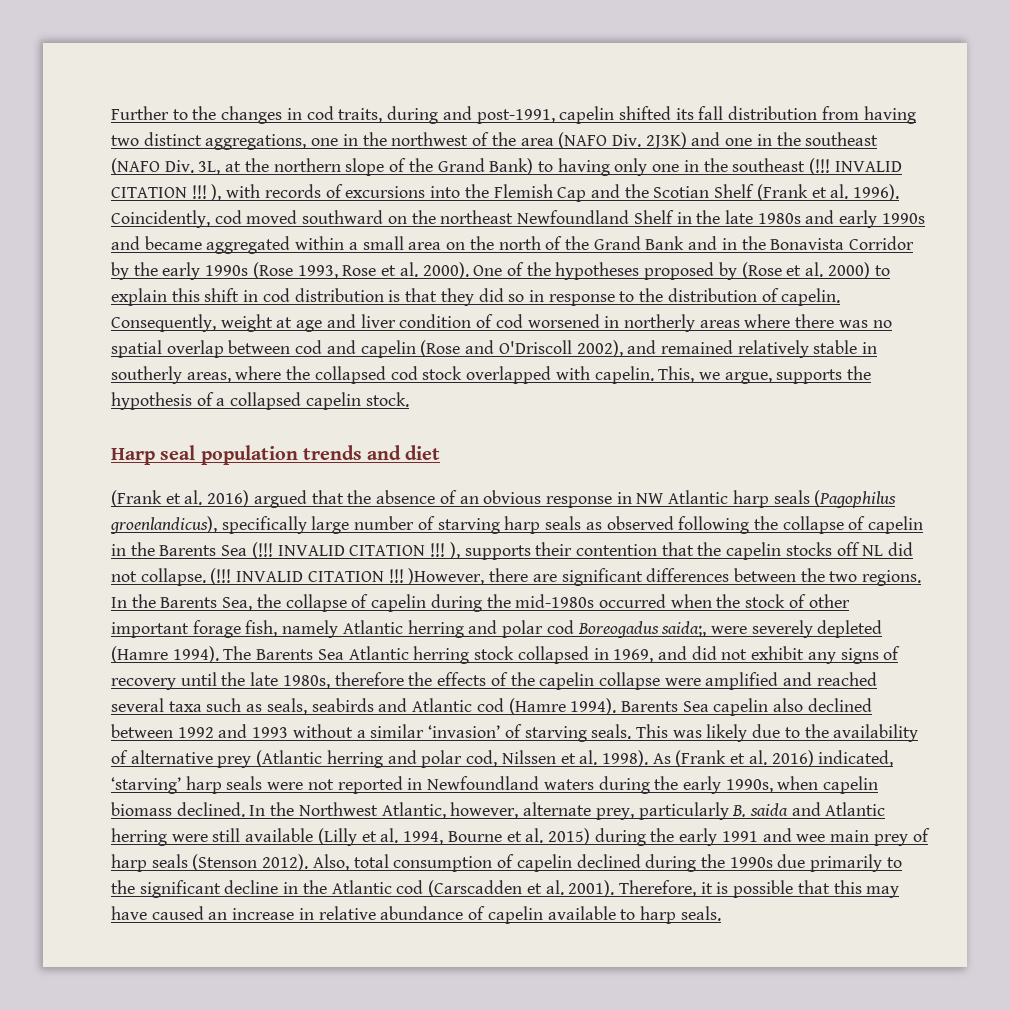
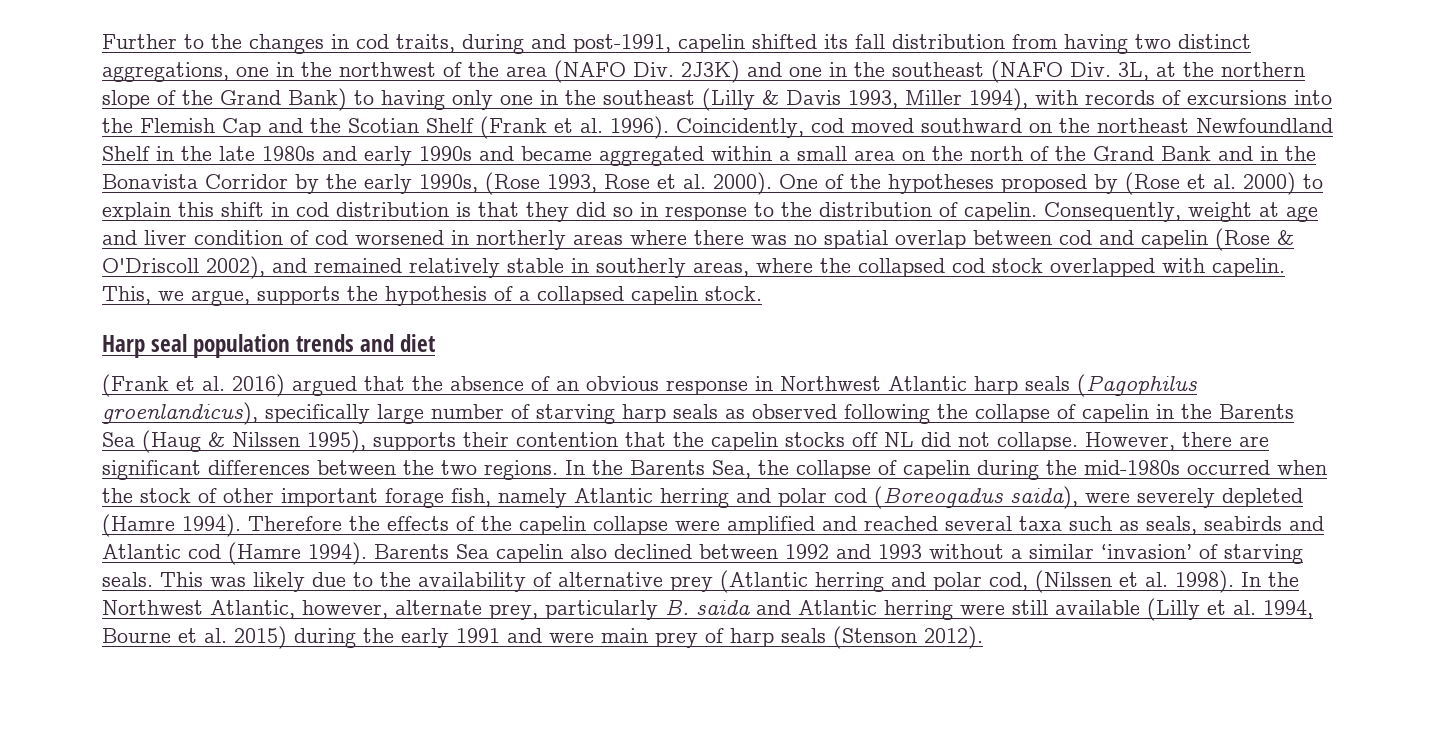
[809,158,902,175] [111,184,222,201] (!!! INVALID CITATION !!! ), -> [702,88,1028,111] (Lilly & Davis 1993, Miller 1994),
[205,265,249,276] 1990s -> [419,174,478,193] 1990s,
[465,340,495,354] and -> [1277,230,1294,245] &
[636,493,665,504] NW -> [780,376,881,391] Northwest
[251,542,460,559] (!!! INVALID CITATION !!! ), -> [142,430,366,453] (Haug & Nilssen 1995),
[210,568,485,585] (!!! INVALID CITATION !!! )However, -> [1085,432,1175,451] However,
[577,621,707,638] Boreogadus saida;, -> [874,486,1078,509] (Boreogadus saida),
[223,646,901,664] [111,672,404,690] The Barents Sea Atlantic herring stock collapsed in 1969, and did not exhibit any signs of recovery until the late 1980s, therefore -> [248,516,342,531] Therefore
[501,750,556,764] Nilssen -> [1035,570,1112,593] (Nilssen
[652,750,894,767] [111,776,879,794] [111,802,245,817] As (Frank et al. 2016) indicated, ‘starving’ harp seals were not reported in Newfoundland waters during the early 1990s, when capelin biomass declined. -> (1234, 581) none
[796,834,826,842] wee -> [549,632,594,643] were
[312,854,902,872] [111,880,900,898] [111,906,721,924] Also, total consumption of capelin declined during the 1990s due primarily to the significant decline in the Atlantic cod (Carscadden et al. 2001). Therefore, it is possible that this may have caused an increase in relative abundance of capelin available to harp seals. -> (983, 637) none

